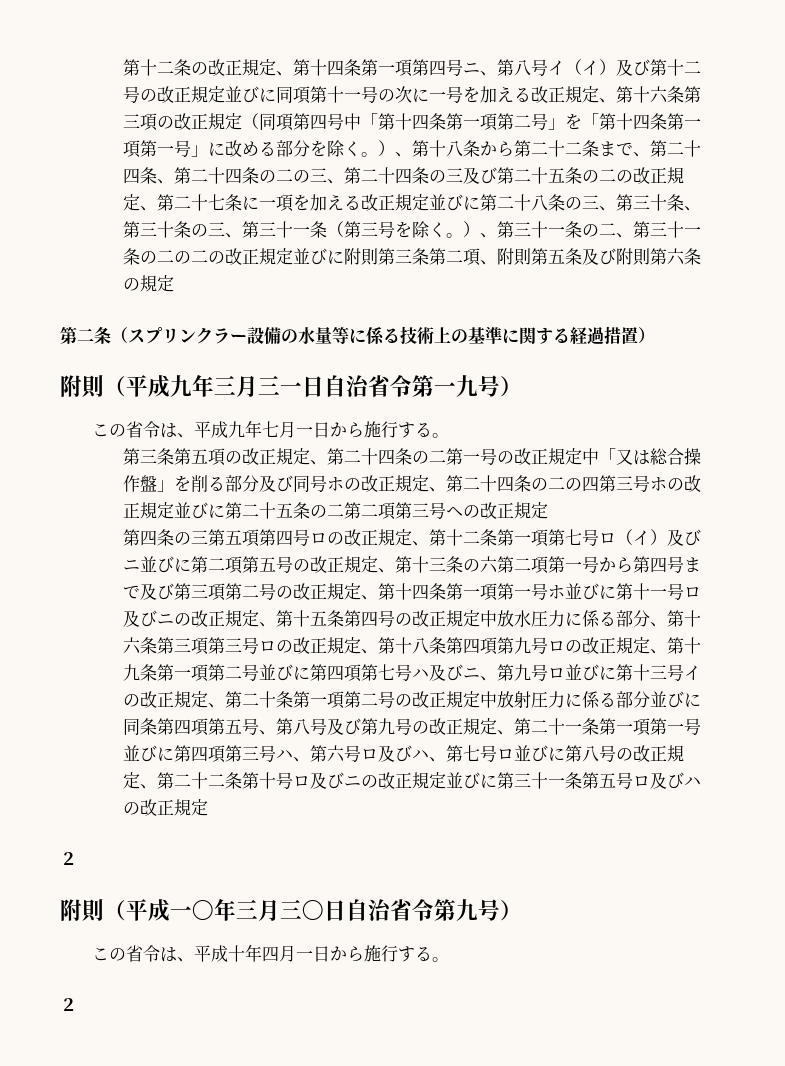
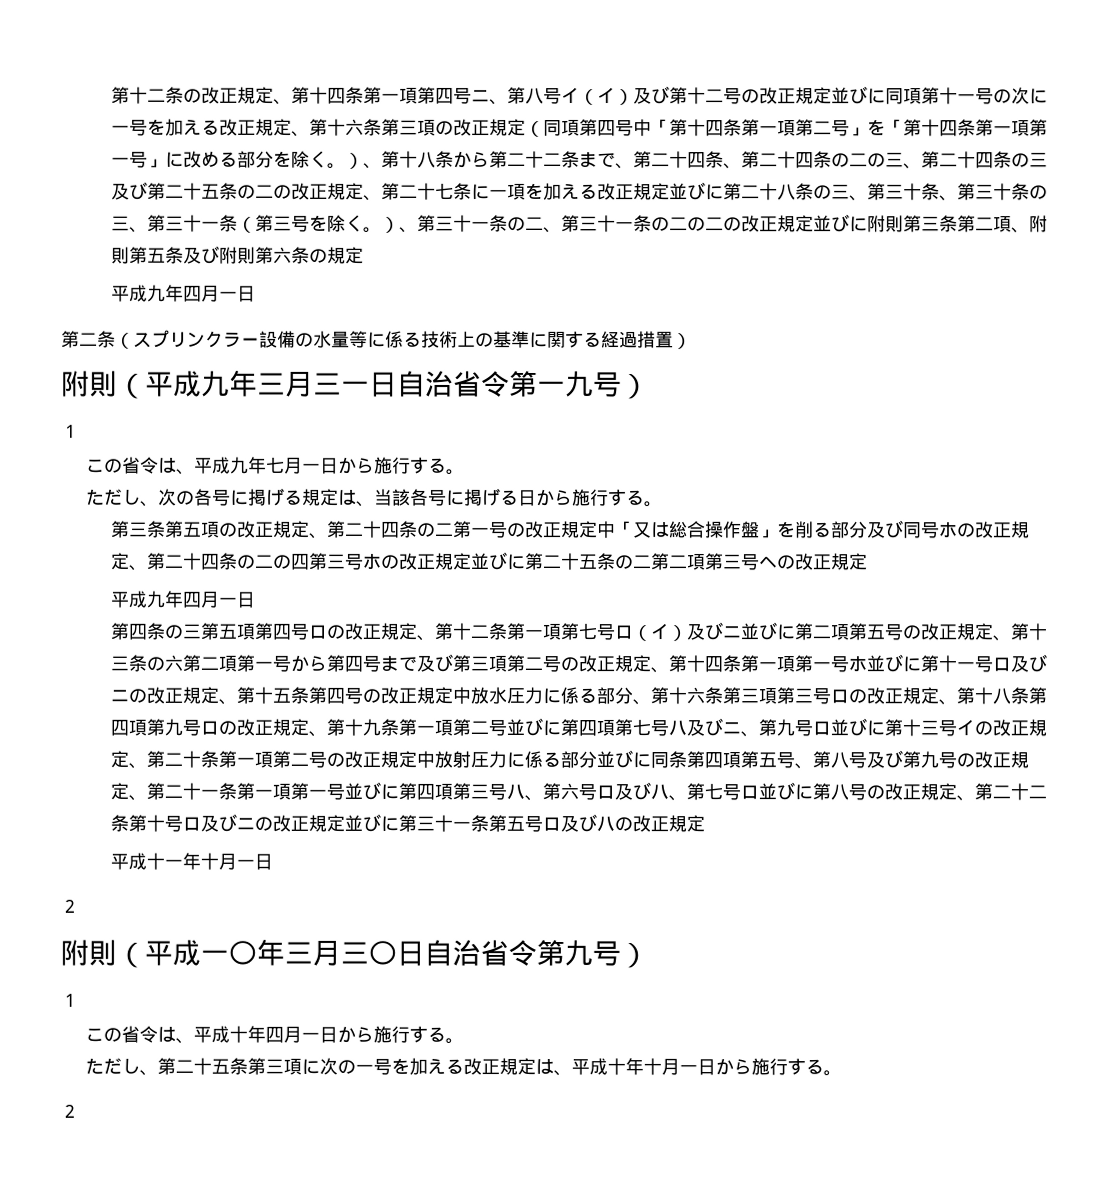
(175, 283) none -> [110,284,256,302] // 平成九年四月一日
(522, 386) none -> [61,424,80,438] // １
(449, 435) none -> [85,487,663,508] // ただし、次の各号に掲げる規定は、当該各号に掲げる日から施行する。
(549, 510) none -> [109,590,255,608] // 平成九年四月一日
(209, 807) none -> [109,852,273,870] // 平成十一年十月一日
(522, 910) none -> [60,993,79,1007] // １
(449, 959) none -> [84,1057,842,1077] // ただし、第二十五条第三項に次の一号を加える改正規定は、平成十年十月一日から施行する。

